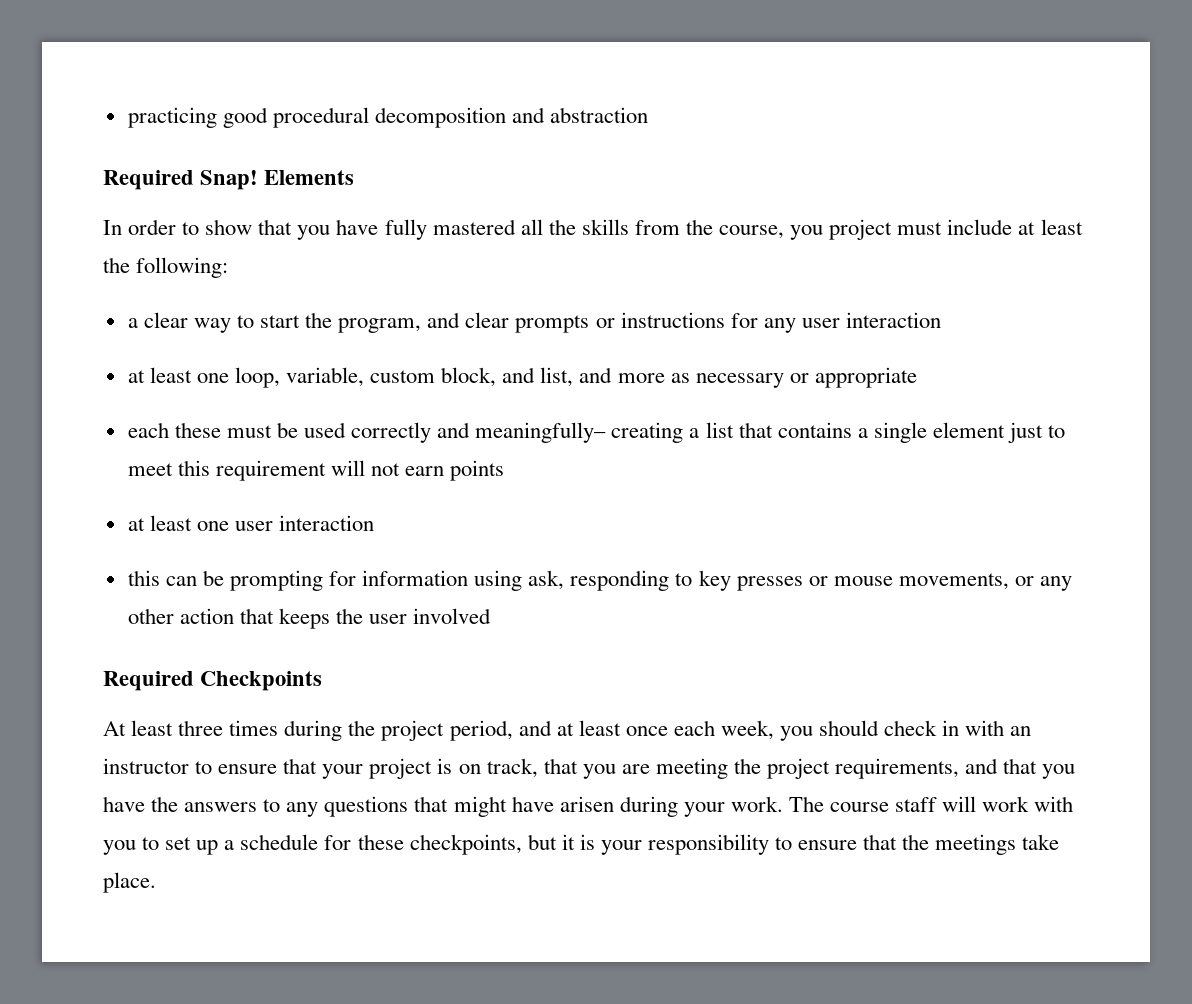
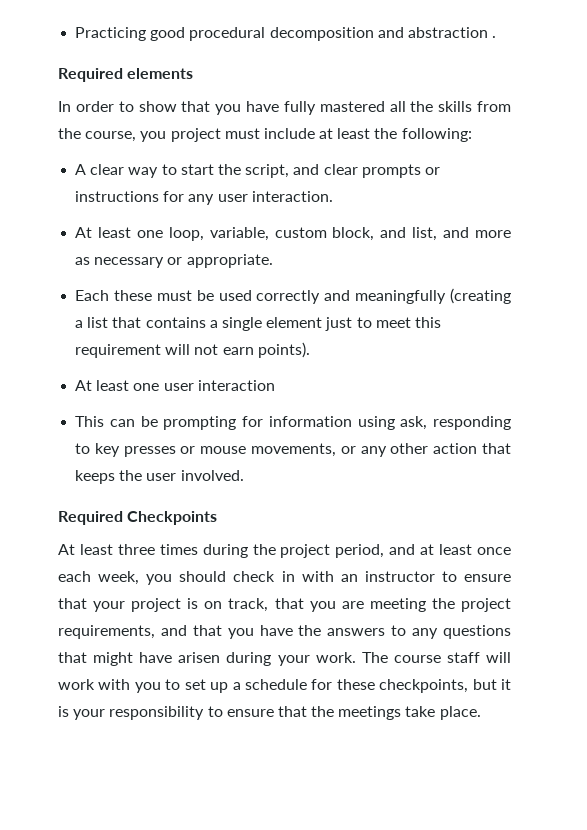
[127,107,217,128] practicing -> [75,27,147,41] Practicing
[103,170,355,190] // Required Snap! Elements -> [492,36,497,38] [58,68,194,82] . // Required elements
[127,318,138,328] a -> [75,164,87,175] A
[338,318,422,333] program, -> [245,164,290,178] script,
[845,312,941,328] [127,370,145,383] interaction // at -> [251,191,333,202] [75,227,93,238] interaction. // At
[814,367,917,388] [127,422,169,438] appropriate // each -> [186,254,273,268] [75,290,110,301] appropriate. // Each
[475,422,684,443] meaningfully– creating -> [355,288,511,304] meaningfully (creating
[450,460,505,481] [127,518,145,531] points // at -> [257,342,310,358] [75,380,93,391] points). // At
[127,570,160,586] this -> [75,416,105,427] This
[413,608,492,624] involved -> [180,470,244,481] involved.

